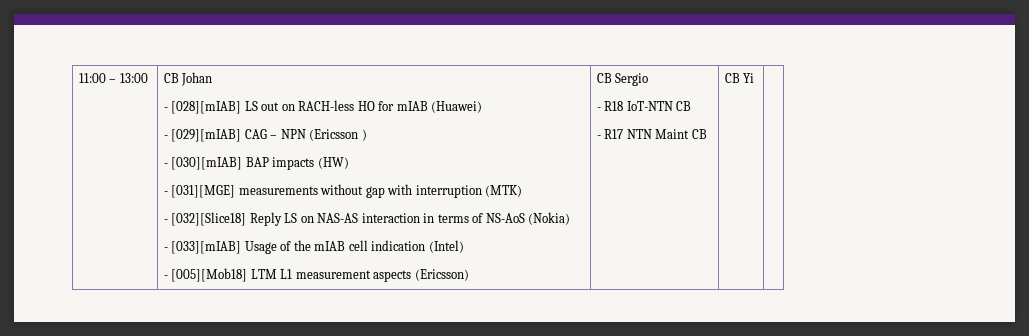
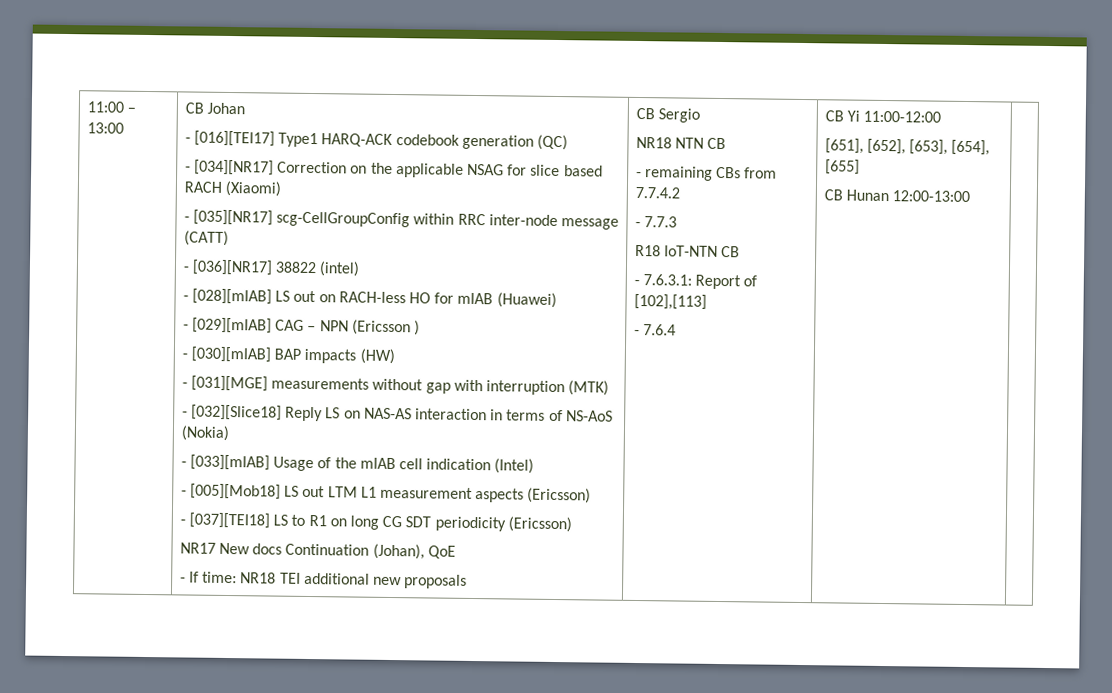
(213, 79) none -> [184,130,568,151] [184,159,603,178] [183,180,282,197] [183,209,619,230] [183,230,229,246] [182,259,361,277] // - [016][TEI17] Type1 HARQ-ACK codebook generation (QC) // - [034][NR17] Correction on the applicable NSAG for slice based RACH (Xiaomi) // - [035][NR17] scg-CellGroupConfig within RRC inter-node message (CATT) // - [036][NR17] 38822 (intel)
(248, 275) none -> [284,485,326,498] LS out
[596,73,649,86] [596,101,692,111] [596,129,707,139] [724,73,755,83] | CB Sergio // - R18 IoT-NTN CB // - R17 NTN Maint CB | CB Yi -> [179,512,572,533] [179,542,456,560] [179,571,468,589] [635,107,701,123] [635,136,727,150] [635,166,778,181] [634,186,680,199] [634,216,678,228] [634,244,741,258] [633,274,758,290] [633,293,707,310] [633,324,677,336] [824,110,942,123] [824,138,991,156] [824,159,860,175] [823,189,971,203] // - [037][TEI18] LS to R1 on long CG SDT periodicity (Ericsson) // NR17 New docs Continuation (Johan), QoE // - If time: NR18 TEI additional new proposals | CB Sergio // NR18 NTN CB // - remaining CBs from 7.7.4.2 // - 7.7.3 // R18 IoT-NTN CB // - 7.6.3.1: Report of [102],[113] // - 7.6.4 | CB Yi 11:00-12:00 // [651], [652], [653], [654], [655] // CB Hunan 12:00-13:00

